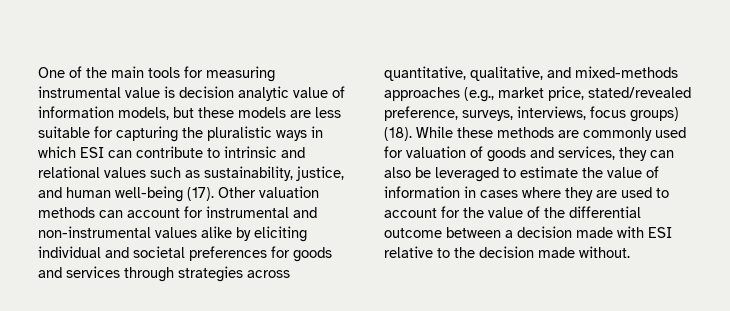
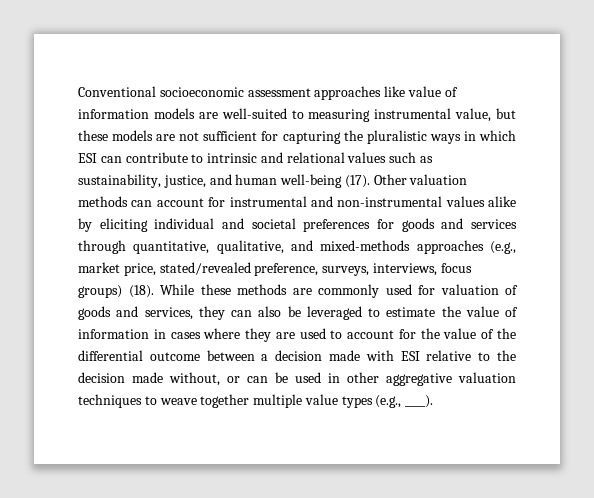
[38,66,275,82] [38,86,345,101] [38,106,169,120] One of the main tools for measuring instrumental value is decision analytic value of information models, -> [78,86,458,100] [78,108,492,122] Conventional socioeconomic assessment approaches like value of information models are well-suited to measuring instrumental value,
[315,107,341,118] [38,126,90,138] less suitable -> [179,131,258,141] not sufficient
[178,266,290,282] strategies across -> (126, 247) none
[579,246,630,258] without. -> [169,372,516,386] [78,394,434,408] without, or can be used in other aggregative valuation techniques to weave together multiple value types (e.g., ____).

